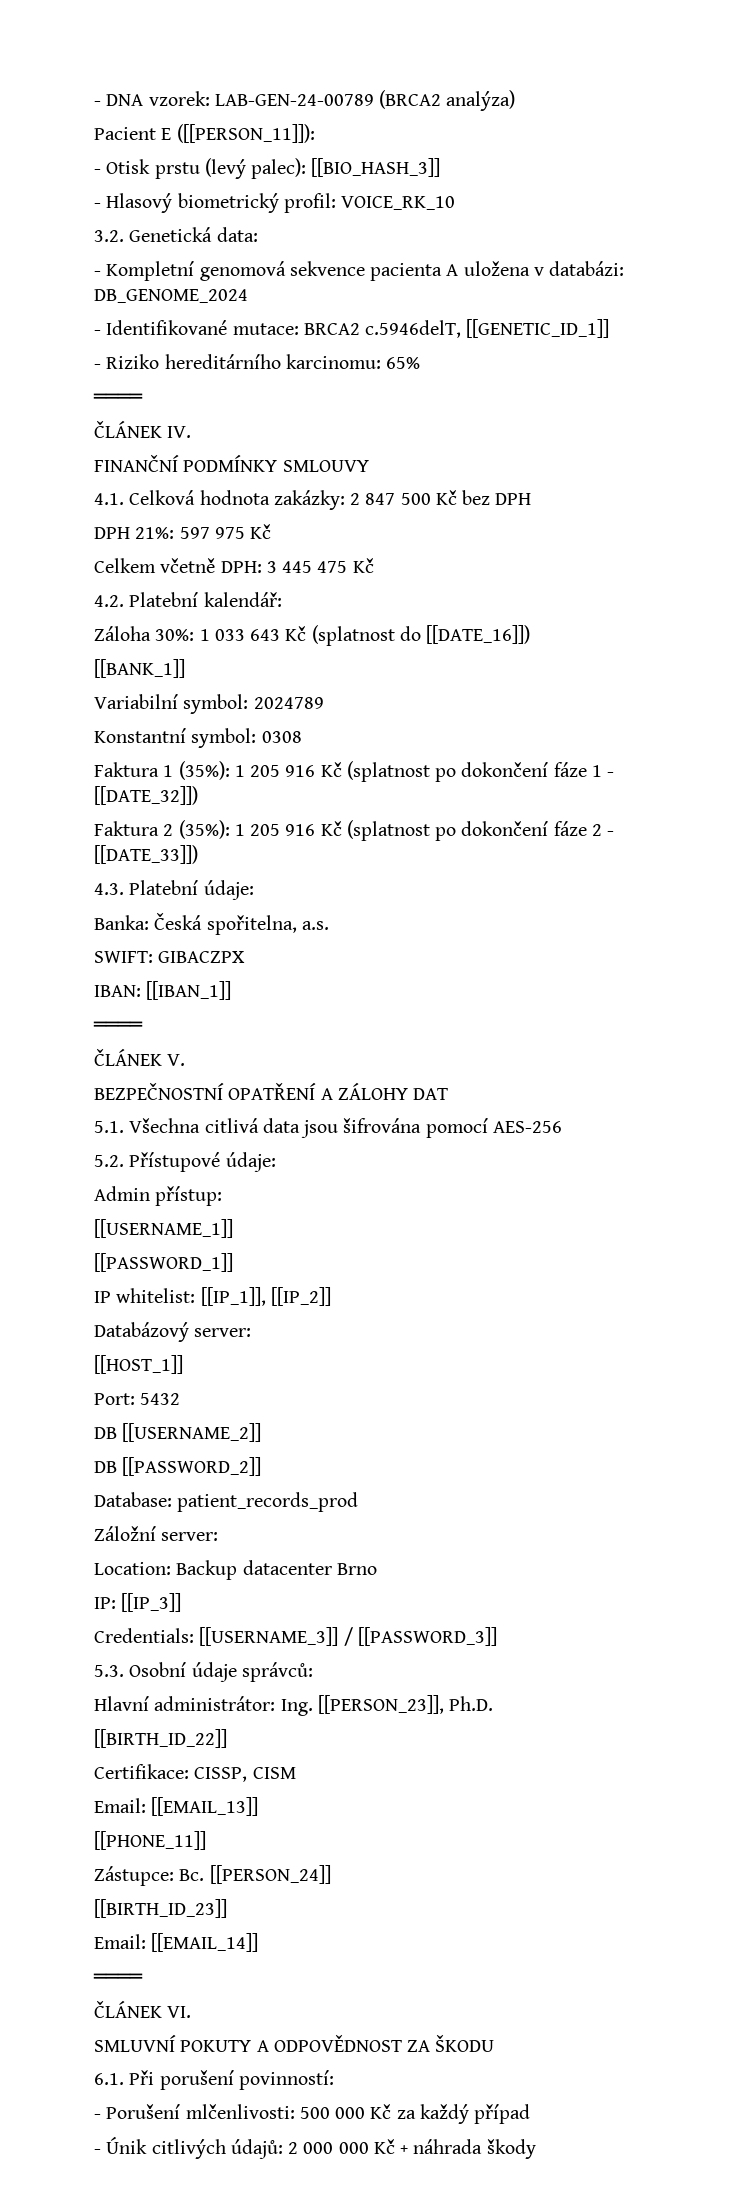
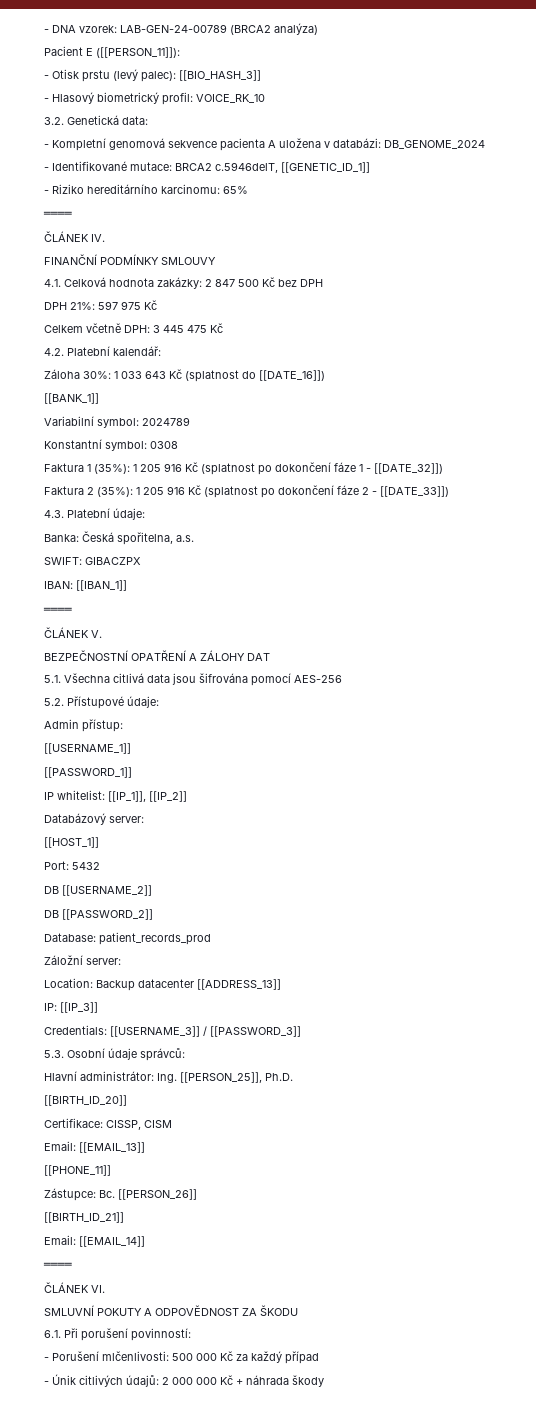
[336,1563,377,1575] Brno -> [197,979,281,990] [[ADDRESS_13]]
[317,1695,444,1714] [[PERSON_23]], -> [180,1072,262,1083] [[PERSON_25]],
[94,1729,227,1748] [[BIRTH_ID_22]] -> [44,1095,127,1106] [[BIRTH_ID_20]]
[209,1865,331,1884] [94,1899,227,1918] [[PERSON_24]] // [[BIRTH_ID_23]] -> [118,1189,197,1200] [44,1212,124,1223] [[PERSON_26]] // [[BIRTH_ID_21]]

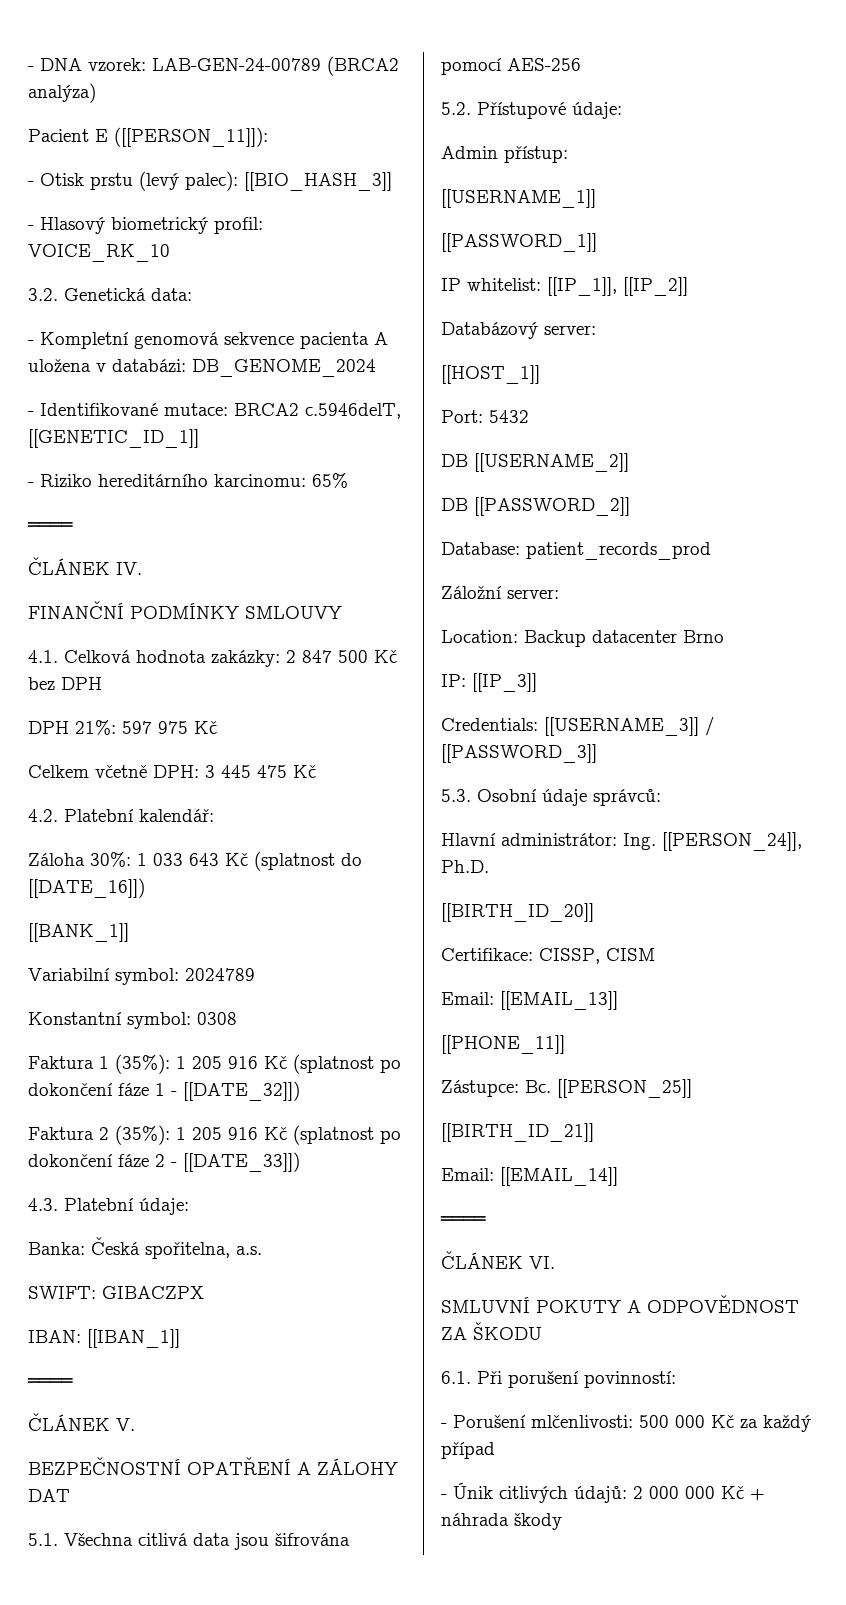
[197,979,281,990] [[ADDRESS_13]] -> [683,630,724,643] Brno
[180,1072,262,1083] [[PERSON_25]], -> [662,832,802,851] [[PERSON_24]],
[118,1189,197,1200] [[PERSON_26]] -> [557,1079,692,1098] [[PERSON_25]]

